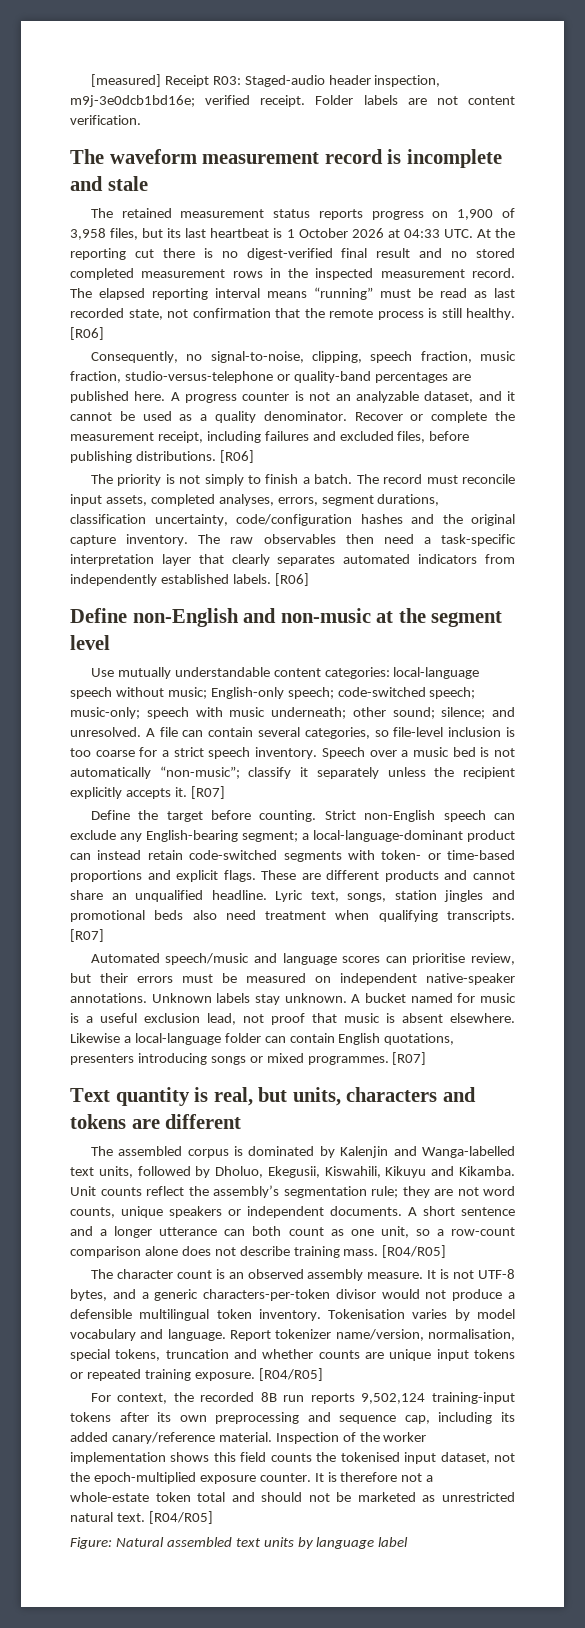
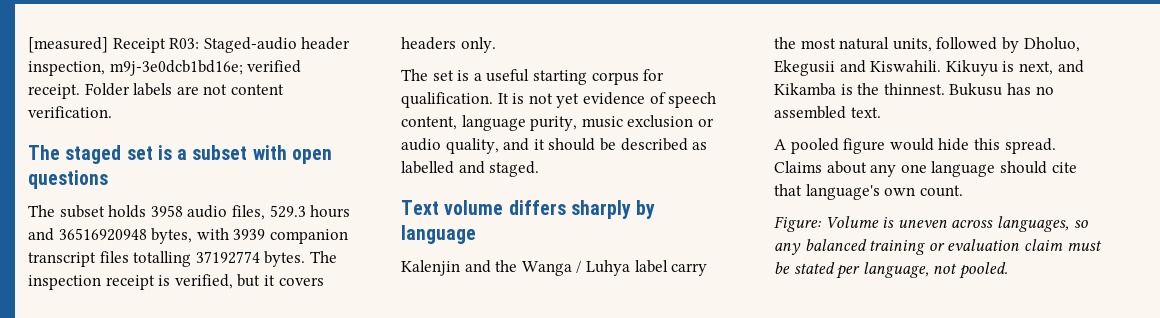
[109,149,502,168] [70,176,148,191] [90,208,515,220] [70,228,515,240] [70,248,515,260] [70,268,515,280] [70,287,515,300] [70,308,515,320] [70,327,104,340] [90,351,516,363] [70,371,471,383] [70,391,515,403] [70,411,516,423] [70,431,470,443] [70,450,254,463] [90,474,515,486] [70,494,440,506] [70,514,515,526] [70,534,516,546] [70,554,516,566] [70,573,309,586] [70,608,503,627] [70,635,110,650] [90,667,480,679] [70,687,476,699] [70,707,515,719] [70,727,515,739] [70,747,515,759] [70,766,515,779] [70,786,225,799] [90,810,515,822] [70,830,515,842] [70,850,515,862] [70,870,515,882] [70,890,515,902] [70,910,515,922] [70,929,104,942] [90,953,515,965] [70,973,515,985] [70,993,516,1005] [70,1013,515,1025] [70,1033,455,1045] [70,1052,427,1065] [70,1087,476,1106] [70,1114,242,1129] [90,1146,515,1158] [70,1166,515,1178] [70,1185,515,1198] [70,1206,515,1218] [70,1226,515,1238] [70,1245,447,1258] [90,1269,515,1281] [70,1289,515,1301] [70,1309,515,1321] [70,1329,515,1341] [70,1349,515,1361] [70,1368,323,1381] [90,1392,516,1404] [70,1412,515,1424] [70,1432,427,1444] [70,1452,516,1464] [70,1472,434,1484] [70,1492,515,1502] [70,1511,213,1524] [70,1537,409,1549] waveform measurement record is incomplete and stale // The retained measurement status reports progress on 1,900 of 3,958 files, but its last heartbeat is 1 October 2026 at 04:33 UTC. At the reporting cut there is no digest-verified final result and no stored completed measurement rows in the inspected measurement record. The elapsed reporting interval means “running” must be read as last recorded state, not confirmation that the remote process is still healthy. [R06] // Consequently, no signal-to-noise, clipping, speech fraction, music fraction, studio-versus-telephone or quality-band percentages are published here. A progress counter is not an analyzable dataset, and it cannot be used as a quality denominator. Recover or complete the measurement receipt, including failures and excluded files, before publishing distributions. [R06] // The priority is not simply to finish a batch. The record must reconcile input assets, completed analyses, errors, segment durations, classification uncertainty, code/configuration hashes and the original capture inventory. The raw observables then need a task-specific interpretation layer that clearly separates automated indicators from independently established labels. [R06] // Define non-English and non-music at the segment level // Use mutually understandable content categories: local-language speech without music; English-only speech; code-switched speech; music-only; speech with music underneath; other sound; silence; and unresolved. A file can contain several categories, so file-level inclusion is too coarse for a strict speech inventory. Speech over a music bed is not automatically “non-music”; classify it separately unless the recipient explicitly accepts it. [R07] // Define the target before counting. Strict non-English speech can exclude any English-bearing segment; a local-language-dominant product can instead retain code-switched segments with token- or time-based proportions and explicit flags. These are different products and cannot share an unqualified headline. Lyric text, songs, station jingles and promotional beds also need treatment when qualifying transcripts. [R07] // Automated speech/music and language scores can prioritise review, but their errors must be measured on independent native-speaker annotations. Unknown labels stay unknown. A bucket named for music is a useful exclusion lead, not proof that music is absent elsewhere. Likewise a local-language folder can contain English quotations, presenters introducing songs or mixed programmes. [R07] // Text quantity is real, but units, characters and tokens are different // The assembled corpus is dominated by Kalenjin and Wanga-labelled text units, followed by Dholuo, Ekegusii, Kiswahili, Kikuyu and Kikamba. Unit counts reflect the assembly’s segmentation rule; they are not word counts, unique speakers or independent documents. A short sentence and a longer utterance can both count as one unit, so a row-count comparison alone does not describe training mass. [R04/R05] // The character count is an observed assembly measure. It is not UTF-8 bytes, and a generic characters-per-token divisor would not produce a defensible multilingual token inventory. Tokenisation varies by model vocabulary and language. Report tokenizer name/version, normalisation, special tokens, truncation and whether counts are unique input tokens or repeated training exposure. [R04/R05] // For context, the recorded 8B run reports 9,502,124 training-input tokens after its own preprocessing and sequence cap, including its added canary/reference material. Inspection of the worker implementation shows this field counts the tokenised input dataset, not the epoch-multiplied exposure counter. It is therefore not a whole-estate token total and should not be marketed as unrestricted natural text. [R04/R05] // Figure: Natural assembled text units by language label -> [65,145,332,164] [28,170,108,189] [28,205,351,220] [28,228,348,244] [28,251,337,267] [28,274,324,290] [401,37,496,53] [401,69,665,85] [401,92,717,108] [401,115,714,131] [401,138,708,154] [401,161,540,177] [401,200,656,219] [401,225,476,244] [401,260,708,276] [774,37,1080,53] [774,60,1084,76] [774,83,1054,96] [774,106,881,119] [774,138,1056,154] [774,161,1077,177] [774,184,963,200] [774,216,1088,232] [774,239,1102,255] [774,262,1008,279] staged set is a subset with open questions // The subset holds 3958 audio files, 529.3 hours and 36516920948 bytes, with 3939 companion transcript files totalling 37192774 bytes. The inspection receipt is verified, but it covers headers only. // The set is a useful starting corpus for qualification. It is not yet evidence of speech content, language purity, music exclusion or audio quality, and it should be described as labelled and staged. // Text volume differs sharply by language // Kalenjin and the Wanga / Luhya label carry the most natural units, followed by Dholuo, Ekegusii and Kiswahili. Kikuyu is next, and Kikamba is the thinnest. Bukusu has no assembled text. // A pooled figure would hide this spread. Claims about any one language should cite that language's own count. // Figure: Volume is uneven across languages, so any balanced training or evaluation claim must be stated per language, not pooled.

